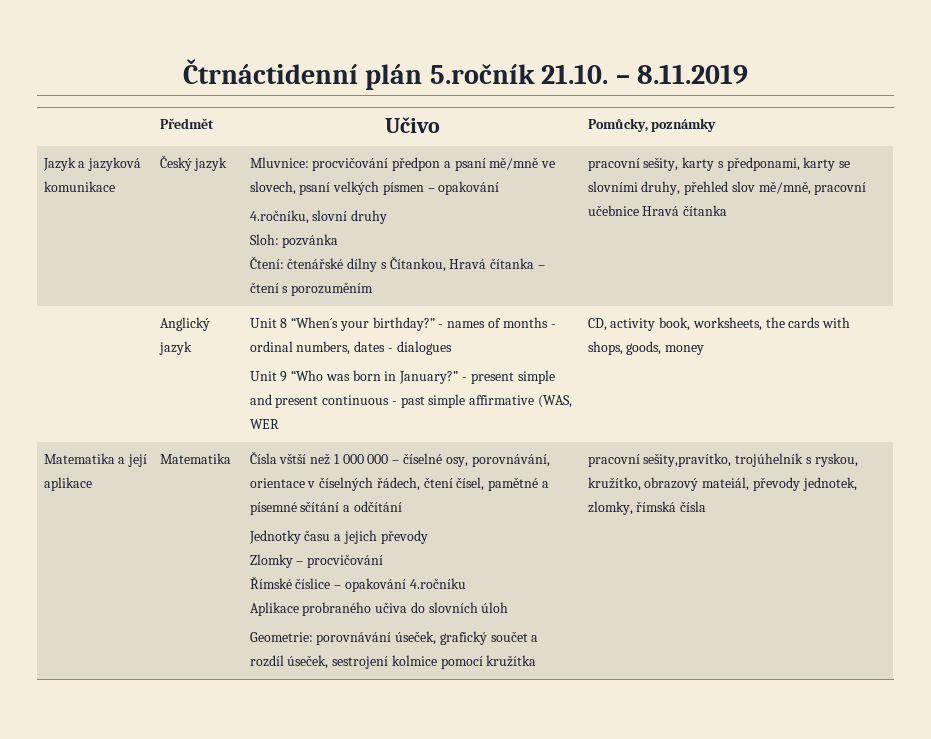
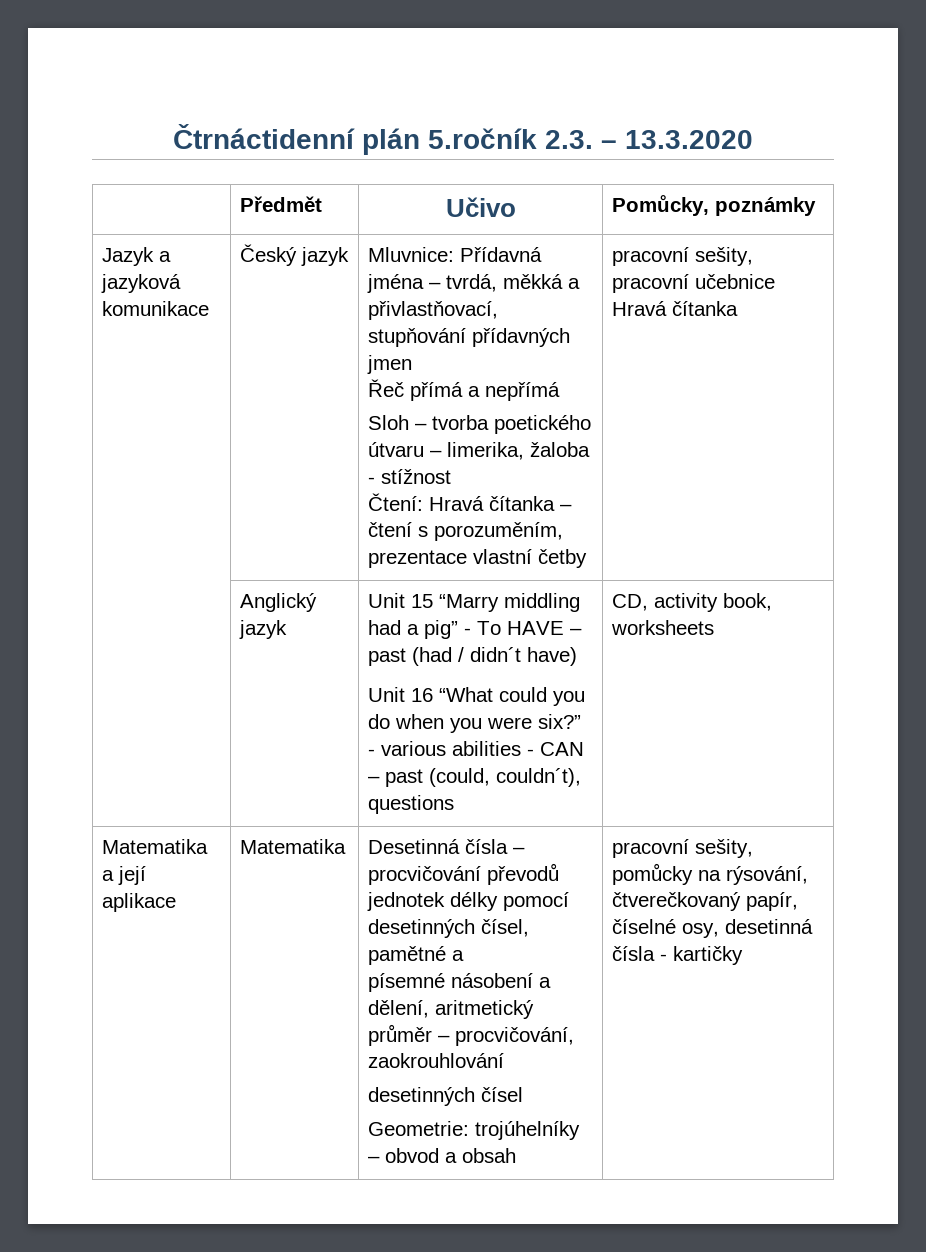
[541,64,749,84] 21.10. – 8.11.2019 -> [545,130,753,149] 2.3. – 13.3.2020
[312,157,556,171] [249,181,500,195] [249,210,388,224] [249,234,339,248] [249,256,446,272] procvičování předpon a psaní mě/mně ve slovech, psaní velkých písmen – opakování // 4.ročníku, slovní druhy // Sloh: pozvánka // Čtení: čtenářské dílny s Čítankou, -> [460,247,543,262] [367,274,581,293] [368,301,499,320] [368,328,571,347] [367,355,413,374] [368,379,561,401] [368,415,592,434] [368,442,591,460] [368,469,452,484] [368,493,424,511] Přídavná jména – tvrdá, měkká a přivlastňovací, stupňování přídavných jmen // Řeč přímá a nepřímá // Sloh – tvorba poetického útvaru – limerika, žaloba - stížnost // Čtení:
[291,282,374,296] [587,157,851,171] [587,181,811,195] porozuměním | pracovní sešity, karty s předponami, karty se slovními druhy, přehled slov mě/mně, -> [434,522,564,541] [368,549,588,568] [612,247,754,266] porozuměním, prezentace vlastní četby | pracovní sešity,
[280,317,556,331] [249,341,452,355] [249,370,555,384] [249,394,572,408] [249,419,279,429] [587,317,851,331] [587,341,705,355] 8 “When´s your birthday?” - names of months - ordinal numbers, dates - dialogues // Unit 9 “Who was born in January?” - present simple and present continuous - past simple affirmative (WAS, WER | CD, activity book, worksheets, the cards with shops, goods, money -> [411,593,581,612] [368,620,583,639] [368,647,578,666] [368,687,586,706] [368,714,582,733] [368,741,585,756] [368,768,582,787] [368,795,455,814] [612,593,773,612] [611,620,715,635] 15 “Marry middling had a pig” - To HAVE – past (had / didn´t have) // Unit 16 “What could you do when you were six?” - various abilities - CAN – past (could, couldn´t), questions | CD, activity book, worksheets
[249,451,550,467] [249,477,549,491] [249,501,402,515] [248,530,428,544] [249,554,384,568] [249,576,466,592] [249,602,509,616] [249,631,539,645] [249,655,537,669] [587,453,858,467] [587,477,857,491] [587,501,707,515] Čísla vštší než 1 000 000 – číselné osy, porovnávání, orientace v číselných řádech, čtení čísel, pamětné a písemné sčítání a odčítání // Jednotky času a jejich převody // Zlomky – procvičování // Římské číslice – opakování 4.ročníku // Aplikace probraného učiva do slovních úloh // Geometrie: porovnávání úseček, grafický součet a rozdíl úseček, sestrojení kolmice pomocí kružítka | pracovní sešity,pravítko, trojúhelník s ryskou, kružítko, obrazový mateiál, převody jednotek, zlomky, římská čísla -> [368,839,526,854] [368,863,560,885] [367,892,570,911] [368,919,530,938] [368,946,465,965] [368,973,552,992] [368,1000,535,1019] [368,1024,575,1046] [368,1053,505,1068] [368,1087,524,1106] [368,1121,581,1140] [368,1148,517,1163] [612,839,754,858] [612,863,809,885] [612,892,799,911] [612,919,814,938] [612,946,744,965] Desetinná čísla – procvičování převodů jednotek délky pomocí desetinných čísel, pamětné a // písemné násobení a dělení, aritmetický průměr – procvičování, zaokrouhlování // desetinných čísel // Geometrie: trojúhelníky – obvod a obsah | pracovní sešity, pomůcky na rýsování, čtverečkovaný papír, číselné osy, desetinná čísla - kartičky

